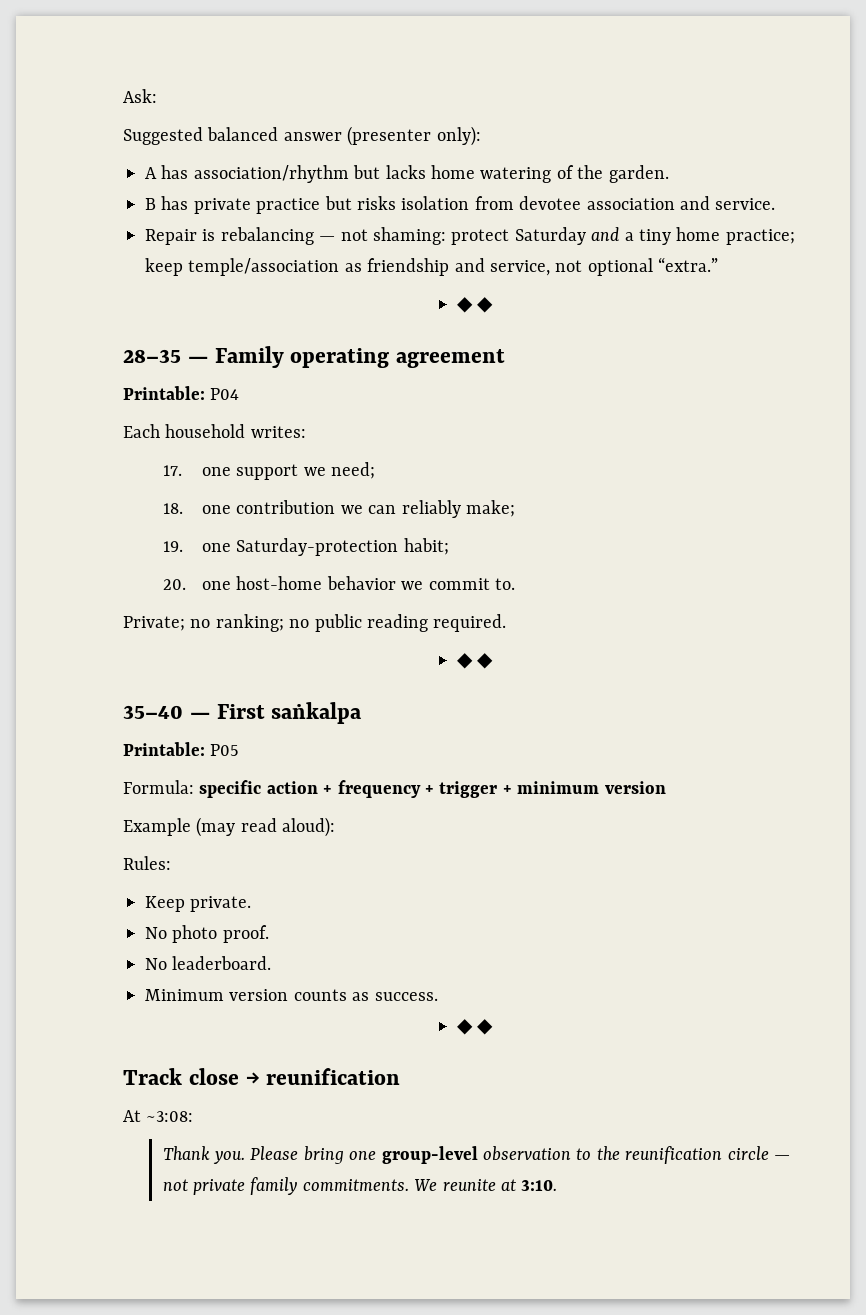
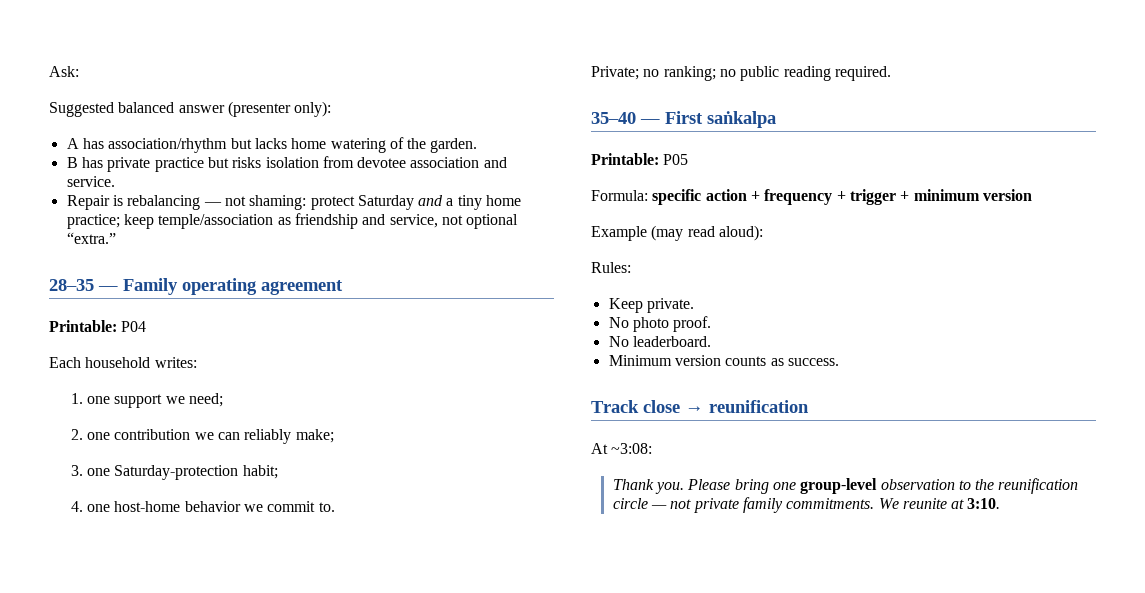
[456,297,494,313] // ◆ ◆ -> (116, 238) none
[162,465,182,476] 17. -> [70,393,83,404] 1.
[162,503,183,514] 18. -> [70,429,83,440] 2.
[162,541,183,552] 19. -> [70,465,83,476] 3.
[162,579,186,590] 20. -> [70,501,83,512] 4.
[456,653,494,669] // ◆ ◆ -> (891, 73) none
[456,1019,494,1035] // ◆ ◆ -> (839, 362) none

